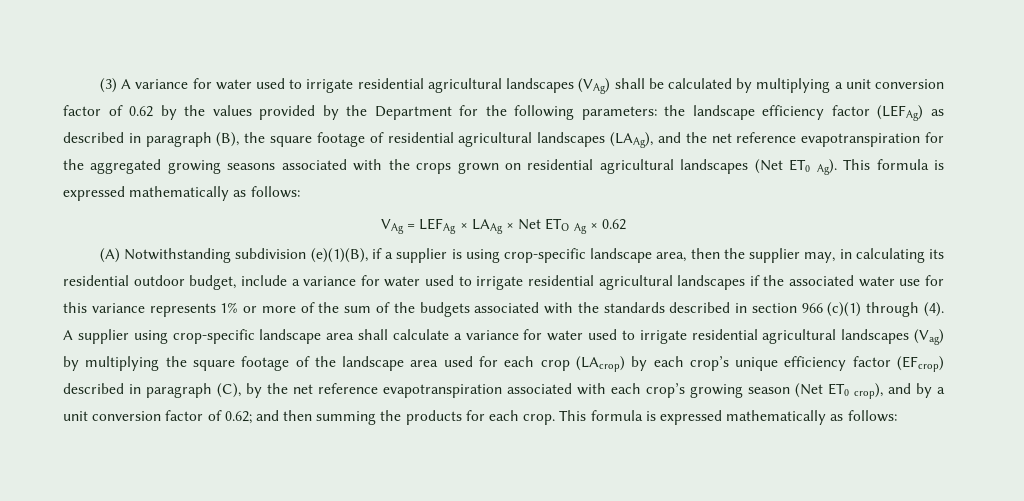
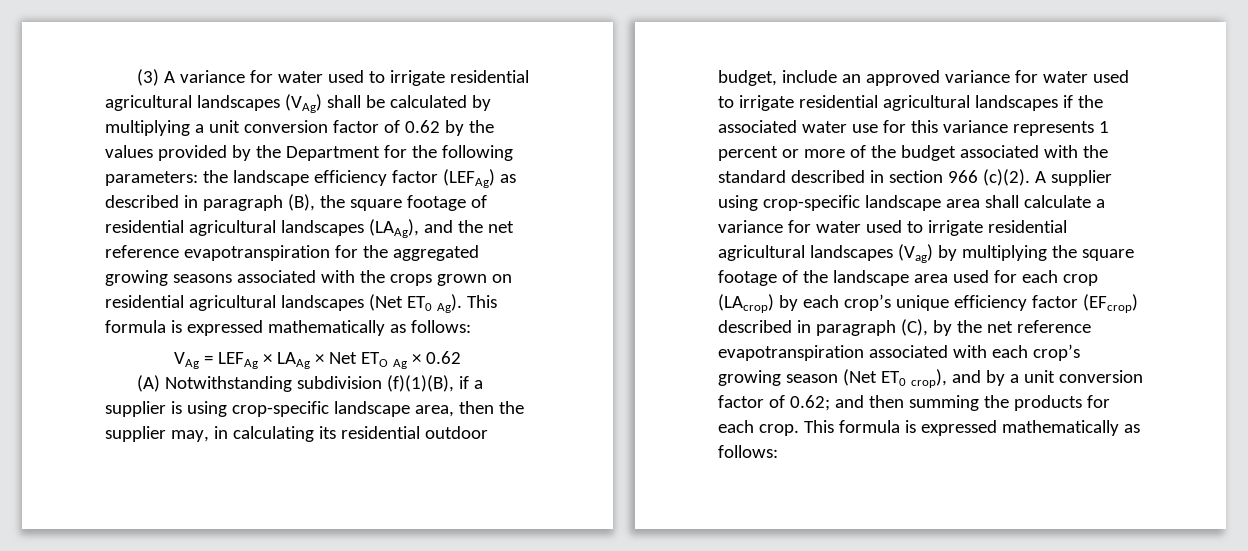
[310,248,368,263] (e)(1)(B), -> [386,375,454,392] (f)(1)(B),
[291,279,300,286] a -> [841,70,940,86] an approved
[220,302,239,313] 1% -> [1098,121,1109,133] [718,146,778,161] 1 percent
[344,302,665,317] sum of the budgets associated with the standards -> [900,145,1108,161] [718,170,786,183] budget associated with the standard
[827,302,944,317] (c)(1) through (4). -> [982,169,1030,186] (c)(2).

